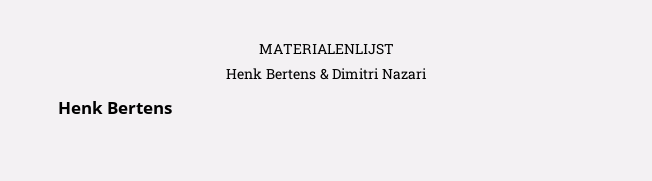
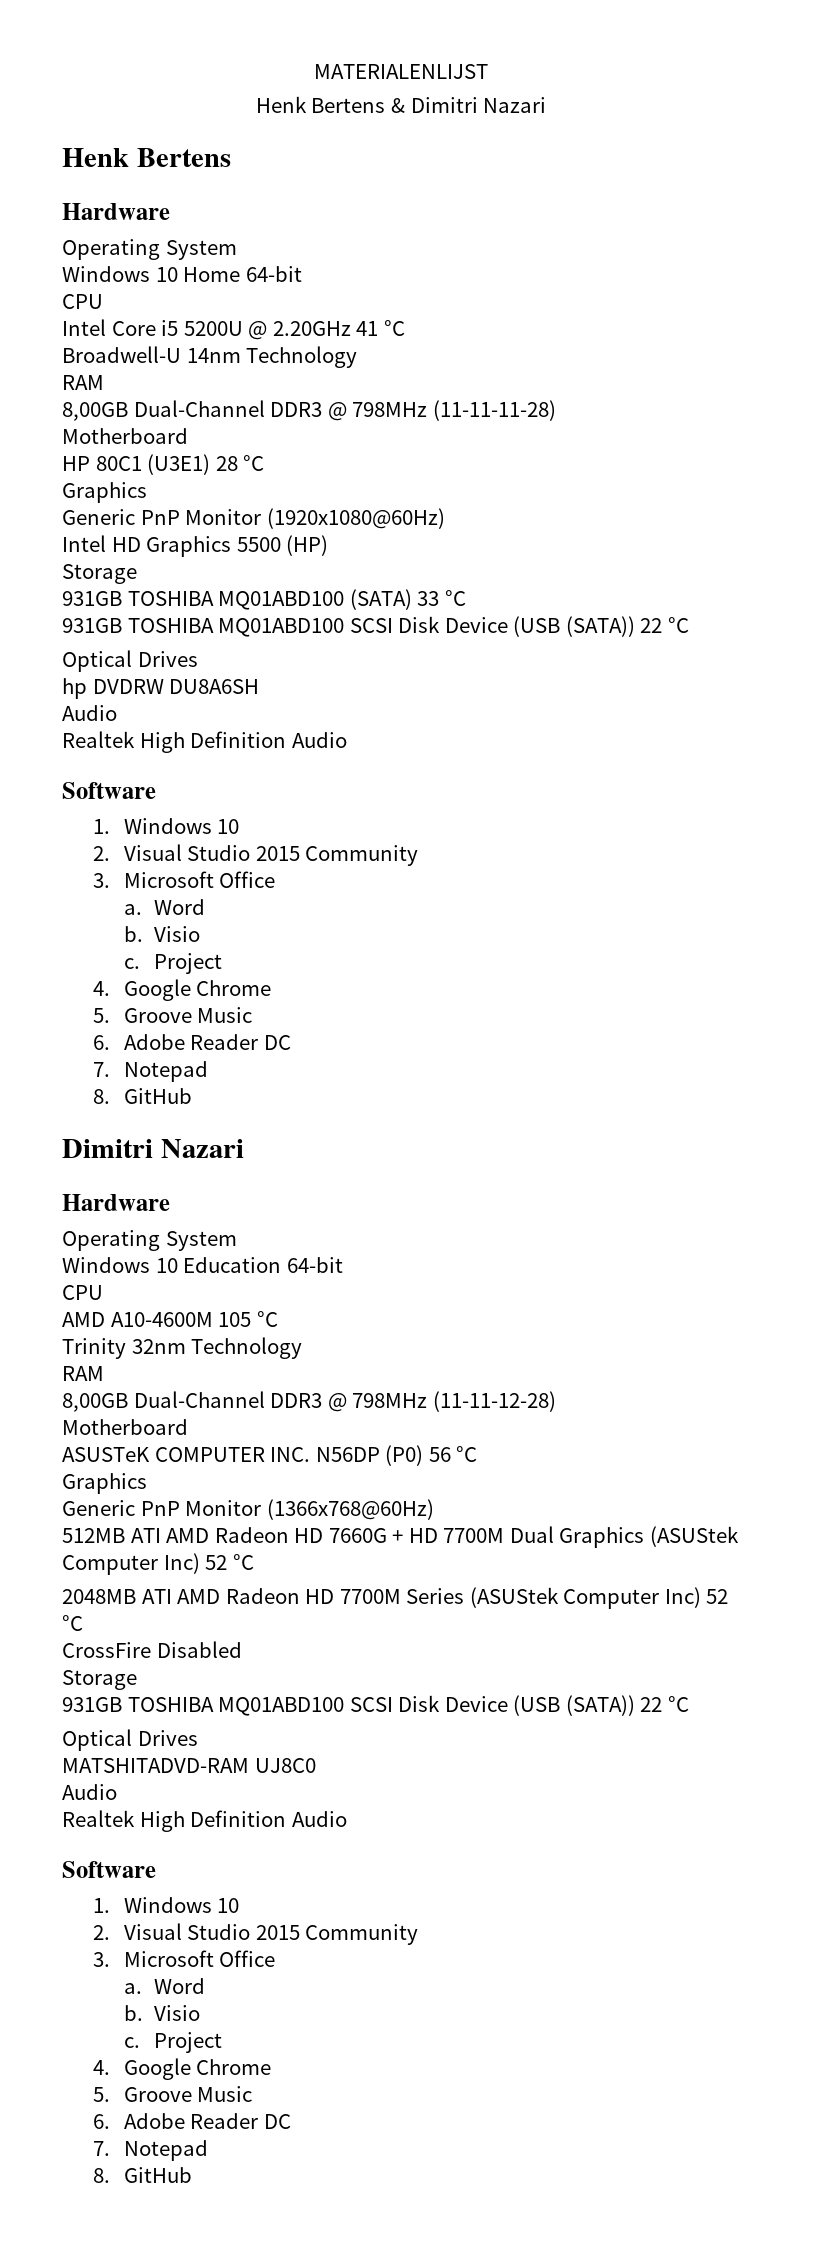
(173, 108) none -> [62,203,170,220] [62,239,237,260] [62,266,302,282] [62,294,103,309] [62,319,405,340] [62,346,358,368] [62,375,104,390] [62,400,556,421] [62,428,188,444] [62,454,265,475] [62,482,147,503] [62,508,445,529] [62,535,329,557] [62,564,137,584] [62,589,466,610] [62,616,689,637] [62,650,198,672] [62,678,260,699] [62,705,117,721] [62,731,347,753] [62,782,156,799] [92,818,240,834] [92,844,419,866] [92,871,276,888] [123,899,206,915] [123,926,201,942] [123,953,223,974] [92,979,272,1001] [92,1007,253,1023] [92,1034,291,1050] [92,1061,208,1082] [92,1088,192,1104] [62,1139,244,1158] [62,1194,170,1211] [62,1230,237,1251] [62,1257,343,1273] [62,1285,103,1300] [62,1311,278,1327] [62,1337,303,1359] [62,1366,104,1381] [62,1391,556,1412] [62,1419,188,1435] [62,1445,478,1466] [62,1473,147,1494] [62,1499,434,1520] [62,1526,739,1548] [62,1553,254,1575] [62,1587,729,1609] [62,1615,83,1631] [62,1641,242,1658] [62,1670,137,1690] [62,1695,689,1716] [62,1729,198,1751] [62,1758,316,1773] [62,1784,117,1800] [62,1810,347,1832] [62,1861,156,1878] [92,1897,240,1913] [92,1923,419,1945] [92,1950,276,1967] [123,1978,206,1994] [123,2005,201,2021] [123,2032,223,2053] [92,2058,272,2080] [92,2086,253,2102] [92,2113,291,2129] [92,2140,208,2161] [92,2167,192,2183] // Hardware // Operating System // Windows 10 Home 64-bit // CPU // Intel Core i5 5200U @ 2.20GHz 41 °C // Broadwell-U 14nm Technology // RAM // 8,00GB Dual-Channel DDR3 @ 798MHz (11-11-11-28) // Motherboard // HP 80C1 (U3E1) 28 °C // Graphics // Generic PnP Monitor (1920x1080@60Hz) // Intel HD Graphics 5500 (HP) // Storage // 931GB TOSHIBA MQ01ABD100 (SATA) 33 °C // 931GB TOSHIBA MQ01ABD100 SCSI Disk Device (USB (SATA)) 22 °C // Optical Drives // hp DVDRW DU8A6SH // Audio // Realtek High Definition Audio // Software // 1. Windows 10 // 2. Visual Studio 2015 Community // 3. Microsoft Office // a. Word // b. Visio // c. Project // 4. Google Chrome // 5. Groove Music // 6. Adobe Reader DC // 7. Notepad // 8. GitHub // Dimitri Nazari // Hardware // Operating System // Windows 10 Education 64-bit // CPU // AMD A10-4600M 105 °C // Trinity 32nm Technology // RAM // 8,00GB Dual-Channel DDR3 @ 798MHz (11-11-12-28) // Motherboard // ASUSTeK COMPUTER INC. N56DP (P0) 56 °C // Graphics // Generic PnP Monitor (1366x768@60Hz) // 512MB ATI AMD Radeon HD 7660G + HD 7700M Dual Graphics (ASUStek Computer Inc) 52 °C // 2048MB ATI AMD Radeon HD 7700M Series (ASUStek Computer Inc) 52 °C // CrossFire Disabled // Storage // 931GB TOSHIBA MQ01ABD100 SCSI Disk Device (USB (SATA)) 22 °C // Optical Drives // MATSHITADVD-RAM UJ8C0 // Audio // Realtek High Definition Audio // Software // 1. Windows 10 // 2. Visual Studio 2015 Community // 3. Microsoft Office // a. Word // b. Visio // c. Project // 4. Google Chrome // 5. Groove Music // 6. Adobe Reader DC // 7. Notepad // 8. GitHub

